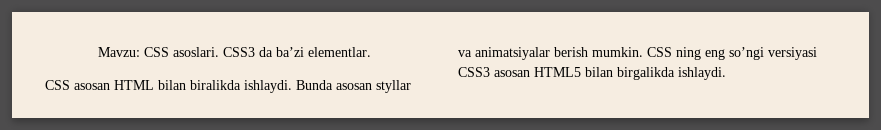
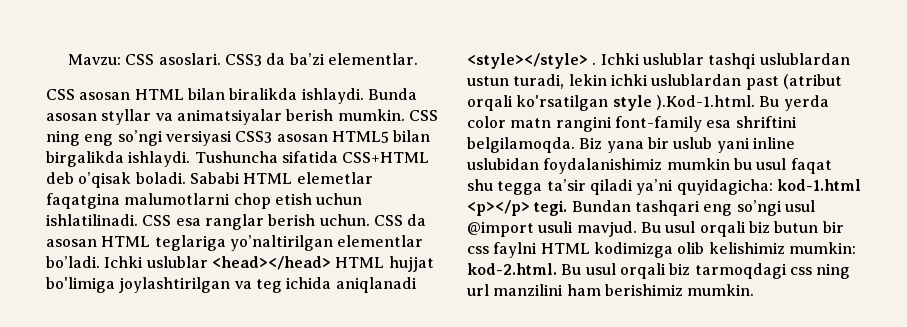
(726, 73) none -> [194,151,430,163] [46,172,373,188] [46,193,363,209] [46,214,427,230] [46,235,424,251] [46,256,434,272] [46,277,417,293] [467,53,850,69] [467,74,842,90] [467,95,829,111] [467,116,797,132] [467,137,795,153] [467,158,832,174] [467,179,861,195] [467,200,815,216] [467,221,844,237] [467,242,856,258] [467,263,851,279] [467,284,755,296] Tushuncha sifatida CSS+HTML deb o’qisak boladi. Sababi HTML elemetlar faqatgina malumotlarni chop etish uchun ishlatilinadi. CSS esa ranglar berish uchun. CSS da asosan HTML teglariga yo’naltirilgan elementlar bo’ladi. Ichki uslublar <head></head> HTML hujjat bo'limiga joylashtirilgan va teg ichida aniqlanadi <style></style> . Ichki uslublar tashqi uslublardan ustun turadi, lekin ichki uslublardan past (atribut orqali ko'rsatilgan style ).Kod-1.html. Bu yerda color matn rangini font-family esa shriftini belgilamoqda. Biz yana bir uslub yani inline uslubidan foydalanishimiz mumkin bu usul faqat shu tegga ta’sir qiladi ya’ni quyidagicha: kod-1.html <p></p> tegi. Bundan tashqari eng so’ngi usul @import usuli mavjud. Bu usul orqali biz butun bir css faylni HTML kodimizga olib kelishimiz mumkin: kod-2.html. Bu usul orqali biz tarmoqdagi css ning url manzilini ham berishimiz mumkin.

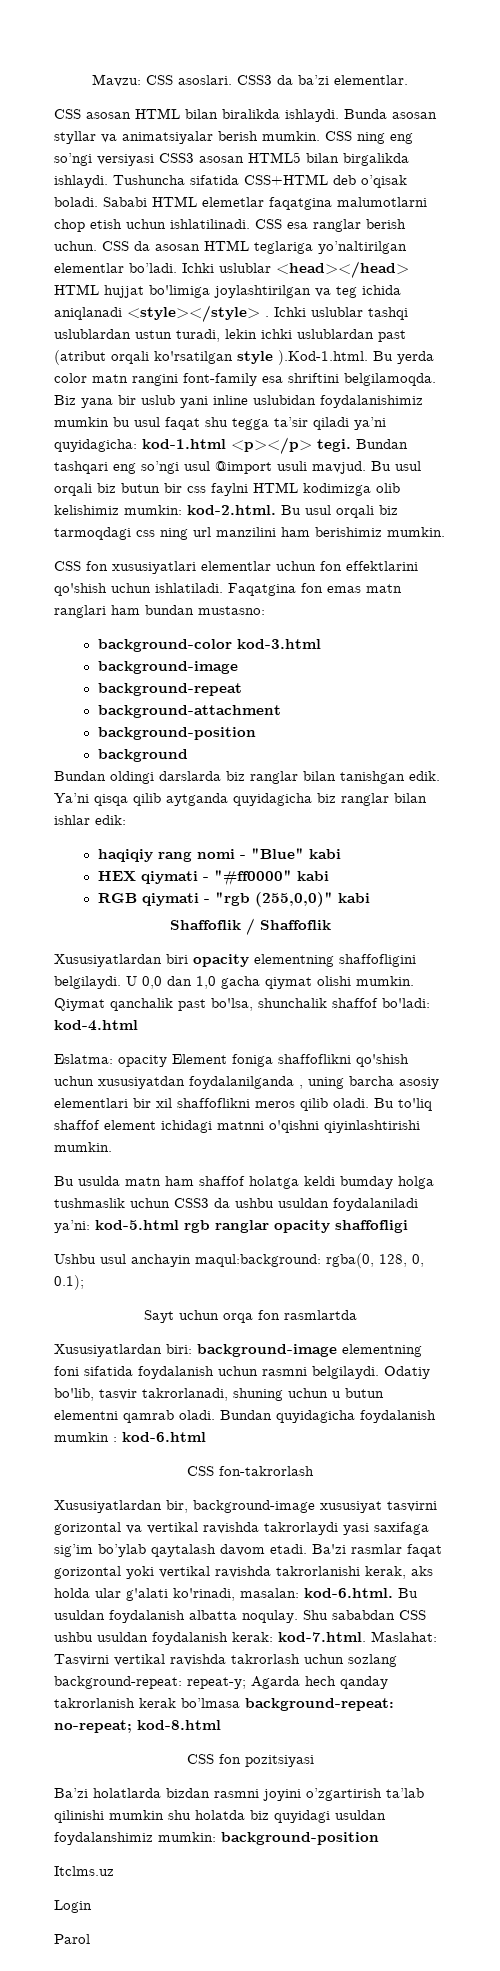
(755, 290) none -> [54,561,418,574] [54,583,402,596] [54,605,265,618] [97,639,321,652] [97,661,238,674] [97,683,242,696] [97,705,281,718] [97,727,256,740] [97,749,188,762] [54,771,440,784] [54,793,427,806] [54,815,126,825] [97,848,341,862] [97,870,329,886] [97,892,370,907] [169,918,331,935] [54,954,416,967] [54,976,414,989] [54,998,430,1011] [54,1020,138,1031] [54,1054,409,1067] [54,1076,439,1089] [54,1098,432,1111] [54,1120,420,1133] [54,1142,112,1152] [54,1176,434,1189] [54,1198,418,1211] [54,1220,408,1233] [54,1253,424,1268] [54,1275,84,1290] [143,1310,357,1323] [54,1344,422,1357] [54,1366,430,1379] [54,1388,384,1401] [54,1410,436,1423] [54,1432,206,1442] [187,1466,314,1476] [54,1500,437,1513] [54,1522,429,1535] [54,1544,442,1557] [54,1566,433,1579] [54,1588,418,1601] [54,1610,426,1623] [54,1631,437,1645] [54,1654,397,1667] [54,1676,388,1689] [54,1698,394,1711] [54,1720,221,1733] [186,1754,314,1767] [54,1788,424,1801] [54,1810,386,1823] [54,1832,379,1845] [54,1866,114,1876] [54,1900,92,1913] [54,1934,90,1944] // CSS fon xususiyatlari elementlar uchun fon effektlarini qo'shish uchun ishlatiladi. Faqatgina fon emas matn ranglari ham bundan mustasno: // background-color kod-3.html // background-image // background-repeat // background-attachment // background-position // background // Bundan oldingi darslarda biz ranglar bilan tanishgan edik. Ya’ni qisqa qilib aytganda quyidagicha biz ranglar bilan ishlar edik: // haqiqiy rang nomi - "Blue" kabi // HEX qiymati - "#ff0000" kabi // RGB qiymati - "rgb (255,0,0)" kabi // Shaffoflik / Shaffoflik // Xususiyatlardan biri opacity elementning shaffofligini belgilaydi. U 0,0 dan 1,0 gacha qiymat olishi mumkin. Qiymat qanchalik past bo'lsa, shunchalik shaffof bo'ladi: kod-4.html // Eslatma: opacity Element foniga shaffoflikni qo'shish uchun xususiyatdan foydalanilganda , uning barcha asosiy elementlari bir xil shaffoflikni meros qilib oladi. Bu to'liq shaffof element ichidagi matnni o'qishni qiyinlashtirishi mumkin. // Bu usulda matn ham shaffof holatga keldi bumday holga tushmaslik uchun CSS3 da ushbu usuldan foydalaniladi ya’ni: kod-5.html rgb ranglar opacity shaffofligi // Ushbu usul anchayin maqul:background: rgba(0, 128, 0, 0.1); // Sayt uchun orqa fon rasmlartda // Xususiyatlardan biri: background-image elementning foni sifatida foydalanish uchun rasmni belgilaydi. Odatiy bo'lib, tasvir takrorlanadi, shuning uchun u butun elementni qamrab oladi. Bundan quyidagicha foydalanish mumkin : kod-6.html // CSS fon-takrorlash // Xususiyatlardan bir, background-image xususiyat tasvirni gorizontal va vertikal ravishda takrorlaydi yasi saxifaga sig’im bo’ylab qaytalash davom etadi. Ba'zi rasmlar faqat gorizontal yoki vertikal ravishda takrorlanishi kerak, aks holda ular g'alati ko'rinadi, masalan: kod-6.html. Bu usuldan foydalanish albatta noqulay. Shu sababdan CSS ushbu usuldan foydalanish kerak: kod-7.html. Maslahat: Tasvirni vertikal ravishda takrorlash uchun sozlang background-repeat: repeat-y; Agarda hech qanday takrorlanish kerak bo’lmasa background-repeat: no-repeat; kod-8.html // CSS fon pozitsiyasi // Ba’zi holatlarda bizdan rasmni joyini o’zgartirish ta’lab qilinishi mumkin shu holatda biz quyidagi usuldan foydalanshimiz mumkin: background-position // Itclms.uz // Login // Parol

